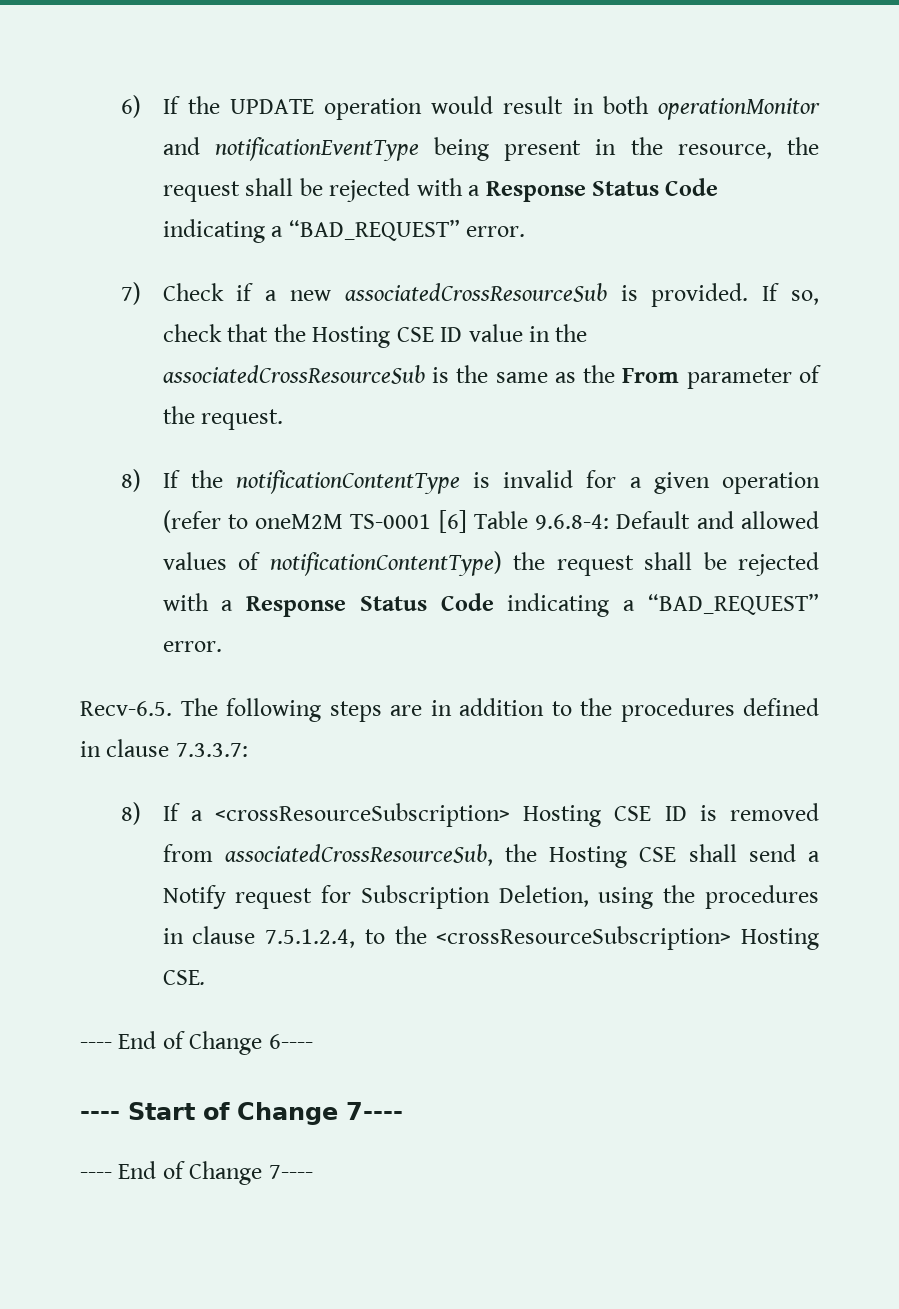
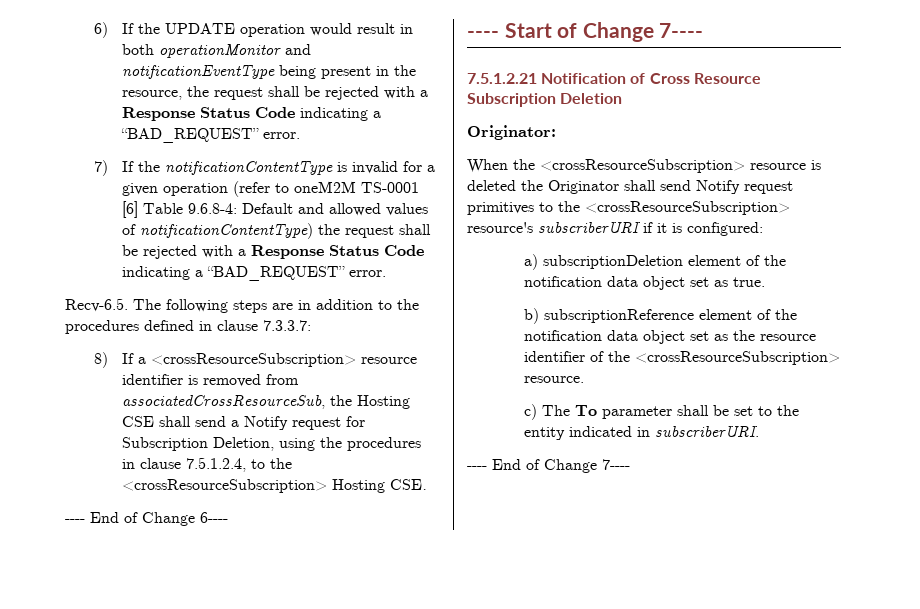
[162,283,819,307] [162,324,588,348] [162,365,821,389] [162,406,284,430] [121,469,142,492] Check if a new associatedCrossResourceSub is provided. If so, check that the Hosting CSE ID value in the associatedCrossResourceSub is the same as the From parameter of the request. // 8) -> (108, 168) none
[523,805,687,827] Hosting CSE ID -> [361,357,418,364] [122,374,184,385] resource identifier
(403, 1111) none -> [467,73,761,84] [467,93,623,107] [467,125,556,140] [467,159,821,173] [467,180,793,194] [467,201,790,215] [467,222,763,236] [524,254,787,270] [524,276,766,290] [524,308,798,324] [524,330,817,344] [524,351,841,365] [524,376,585,383] [524,404,800,420] [524,426,760,440] // 7.5.1.2.21 Notification of Cross Resource Subscription Deletion // Originator: // When the <crossResourceSubscription> resource is deleted the Originator shall send Notify request primitives to the <crossResourceSubscription> resource's subscriberURI if it is configured: // a) subscriptionDeletion element of the notification data object set as true. // b) subscriptionReference element of the notification data object set as the resource identifier of the <crossResourceSubscription> resource. // c) The To parameter shall be set to the entity indicated in subscriberURI.

